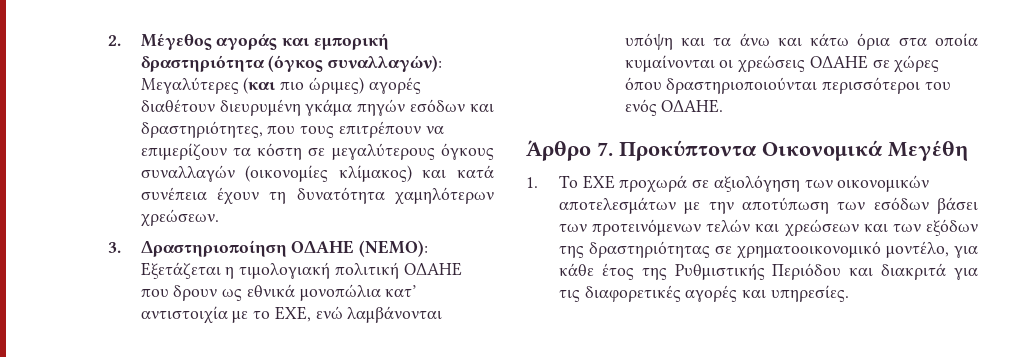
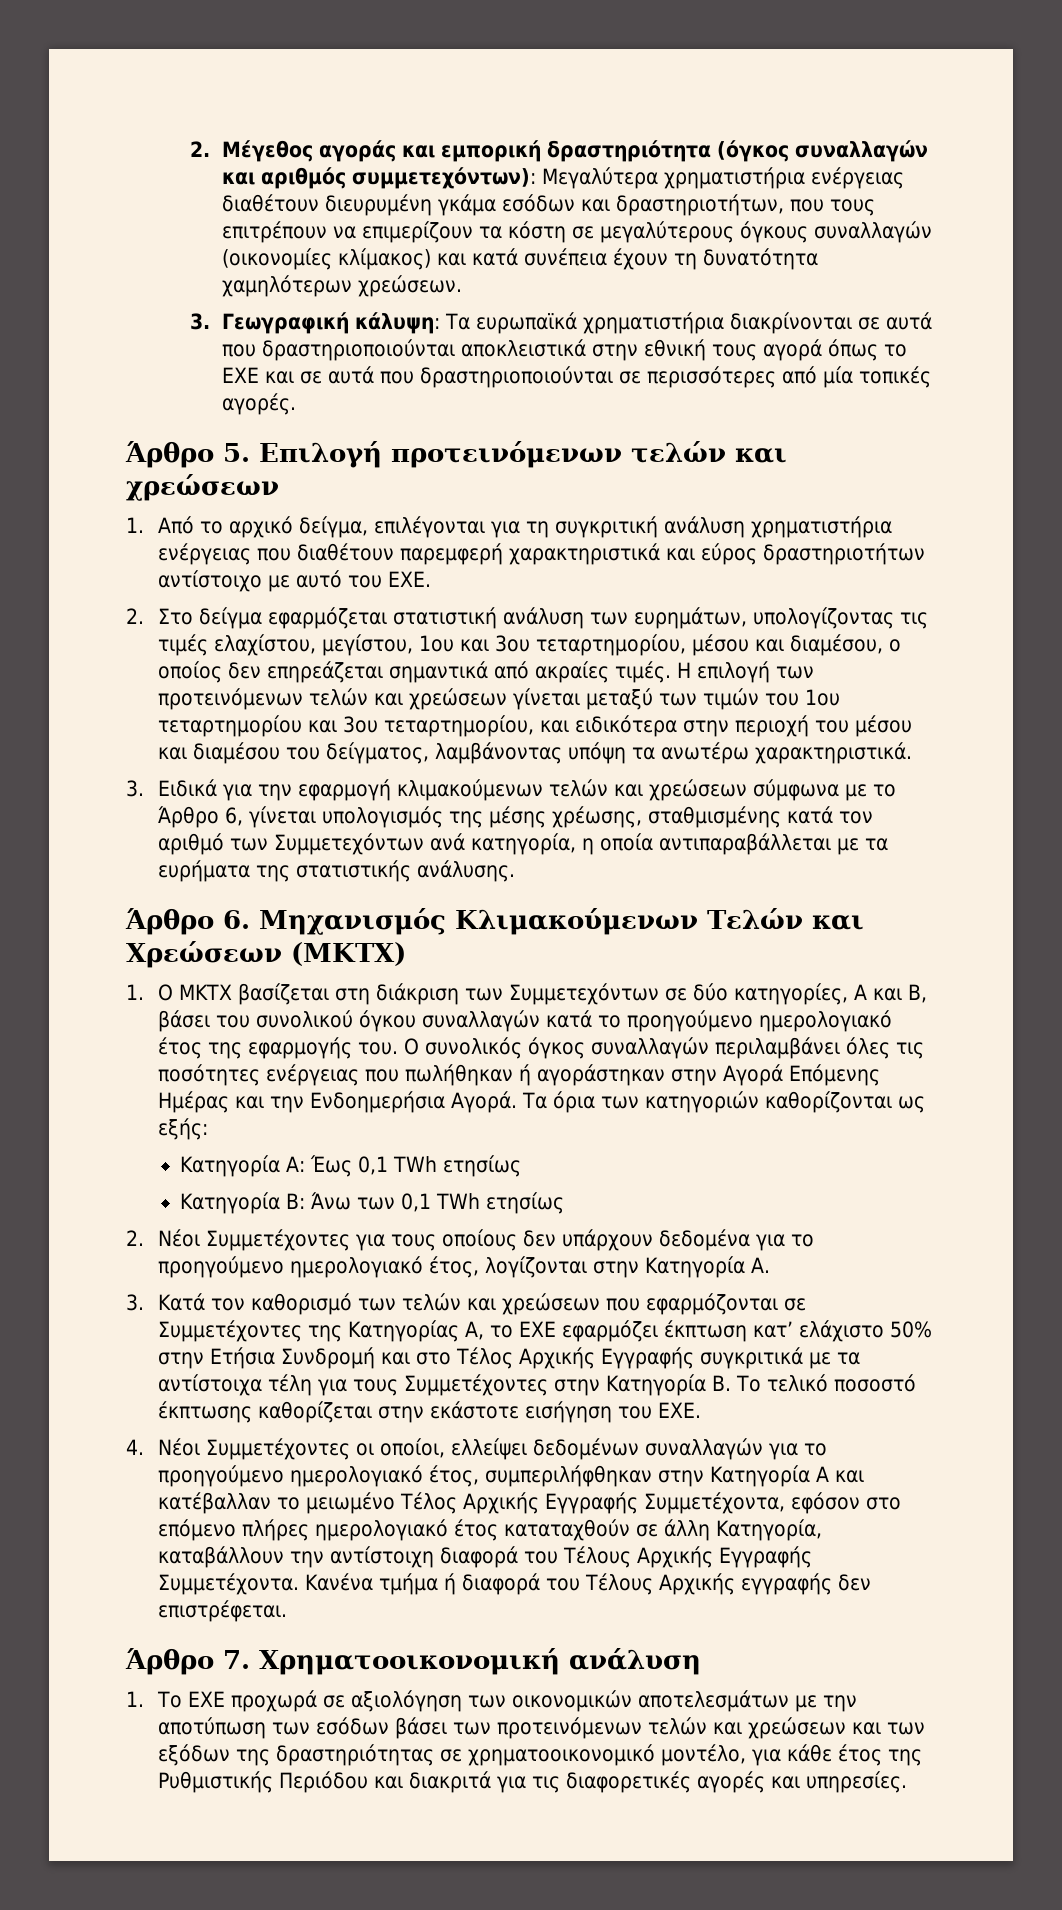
[328,55,443,72] [140,77,421,94] συναλλαγών): Μεγαλύτερες (και πιο ώριμες) αγορές -> [794,140,928,162] [221,167,904,189] συναλλαγών και αριθμός συμμετεχόντων): Μεγαλύτερα χρηματιστήρια ενέργειας
[357,99,406,116] πηγών -> (496, 205) none
[140,121,263,138] δραστηριότητες, -> [615,194,784,216] δραστηριοτήτων,
[140,240,429,257] [140,262,462,279] [140,284,418,301] [140,306,443,324] [624,33,978,50] [624,55,940,73] [624,77,951,94] [624,99,724,116] Δραστηριοποίηση ΟΔΑΗΕ (ΝΕΜΟ): Εξετάζεται η τιμολογιακή πολιτική ΟΔΑΗΕ που δρουν ως εθνικά μονοπώλια κατ’ αντιστοιχία με το ΕΧΕ, ενώ λαμβάνονται υπόψη και τα άνω και κάτω όρια στα οποία κυμαίνονται οι χρεώσεις ΟΔΑΗΕ σε χώρες όπου δραστηριοποιούνται περισσότεροι του ενός ΟΔΑΗΕ. -> [221,312,932,334] [221,339,907,361] [221,366,931,388] [221,393,296,415] [125,441,787,468] [126,474,279,501] [126,516,892,538] [157,543,925,565] [157,570,431,592] [126,607,928,629] [157,634,901,656] [157,661,814,683] [157,688,840,710] [157,715,912,737] [157,742,912,764] [126,779,896,801] [157,806,873,828] [157,833,888,855] [157,860,515,882] [125,908,864,935] [126,941,406,968] [126,983,927,1005] [157,1010,892,1032] [157,1037,924,1059] [157,1064,880,1086] [157,1091,925,1113] [157,1118,208,1140] [180,1155,522,1177] [180,1192,565,1214] [126,1229,814,1251] [157,1256,770,1278] [126,1293,806,1315] [157,1320,932,1342] [157,1347,860,1369] [157,1374,916,1396] [157,1401,701,1423] [126,1438,827,1460] [157,1465,864,1487] [157,1492,901,1514] [157,1519,822,1541] [157,1546,812,1568] [157,1573,871,1595] [157,1600,287,1622] Γεωγραφική κάλυψη: Τα ευρωπαϊκά χρηματιστήρια διακρίνονται σε αυτά που δραστηριοποιούνται αποκλειστικά στην εθνική τους αγορά όπως το ΕΧΕ και σε αυτά που δραστηριοποιούνται σε περισσότερες από μία τοπικές αγορές. // Άρθρο 5. Επιλογή προτεινόμενων τελών και χρεώσεων // 1. Από το αρχικό δείγμα, επιλέγονται για τη συγκριτική ανάλυση χρηματιστήρια ενέργειας που διαθέτουν παρεμφερή χαρακτηριστικά και εύρος δραστηριοτήτων αντίστοιχο με αυτό του ΕΧΕ. // 2. Στο δείγμα εφαρμόζεται στατιστική ανάλυση των ευρημάτων, υπολογίζοντας τις τιμές ελαχίστου, μεγίστου, 1ου και 3ου τεταρτημορίου, μέσου και διαμέσου, ο οποίος δεν επηρεάζεται σημαντικά από ακραίες τιμές. Η επιλογή των προτεινόμενων τελών και χρεώσεων γίνεται μεταξύ των τιμών του 1ου τεταρτημορίου και 3ου τεταρτημορίου, και ειδικότερα στην περιοχή του μέσου και διαμέσου του δείγματος, λαμβάνοντας υπόψη τα ανωτέρω χαρακτηριστικά. // 3. Ειδικά για την εφαρμογή κλιμακούμενων τελών και χρεώσεων σύμφωνα με το Άρθρο 6, γίνεται υπολογισμός της μέσης χρέωσης, σταθμισμένης κατά τον αριθμό των Συμμετεχόντων ανά κατηγορία, η οποία αντιπαραβάλλεται με τα ευρήματα της στατιστικής ανάλυσης. // Άρθρο 6. Μηχανισμός Κλιμακούμενων Τελών και Χρεώσεων (ΜΚΤΧ) // 1. Ο ΜΚΤΧ βασίζεται στη διάκριση των Συμμετεχόντων σε δύο κατηγορίες, A και Β, βάσει του συνολικού όγκου συναλλαγών κατά το προηγούμενο ημερολογιακό έτος της εφαρμογής του. Ο συνολικός όγκος συναλλαγών περιλαμβάνει όλες τις ποσότητες ενέργειας που πωλήθηκαν ή αγοράστηκαν στην Αγορά Επόμενης Ημέρας και την Ενδοημερήσια Αγορά. Τα όρια των κατηγοριών καθορίζονται ως εξής: // Κατηγορία Α: Έως 0,1 TWh ετησίως // Κατηγορία Β: Άνω των 0,1 TWh ετησίως // 2. Νέοι Συμμετέχοντες για τους οποίους δεν υπάρχουν δεδομένα για το προηγούμενο ημερολογιακό έτος, λογίζονται στην Κατηγορία A. // 3. Κατά τον καθορισμό των τελών και χρεώσεων που εφαρμόζονται σε Συμμετέχοντες της Κατηγορίας Α, το ΕΧΕ εφαρμόζει έκπτωση κατ’ ελάχιστο 50% στην Ετήσια Συνδρομή και στο Τέλος Αρχικής Εγγραφής συγκριτικά με τα αντίστοιχα τέλη για τους Συμμετέχοντες στην Κατηγορία Β. Το τελικό ποσοστό έκπτωσης καθορίζεται στην εκάστοτε εισήγηση του ΕΧΕ. // 4. Νέοι Συμμετέχοντες οι οποίοι, ελλείψει δεδομένων συναλλαγών για το προηγούμενο ημερολογιακό έτος, συμπεριλήφθηκαν στην Κατηγορία Α και κατέβαλλαν το μειωμένο Τέλος Αρχικής Εγγραφής Συμμετέχοντα, εφόσον στο επόμενο πλήρες ημερολογιακό έτος καταταχθούν σε άλλη Κατηγορία, καταβάλλουν την αντίστοιχη διαφορά του Τέλους Αρχικής Εγγραφής Συμμετέχοντα. Κανένα τμήμα ή διαφορά του Τέλους Αρχικής εγγραφής δεν επιστρέφεται.
[619,140,969,161] Προκύπτοντα Οικονομικά Μεγέθη -> [259,1648,701,1675] Χρηματοοικονομική ανάλυση

